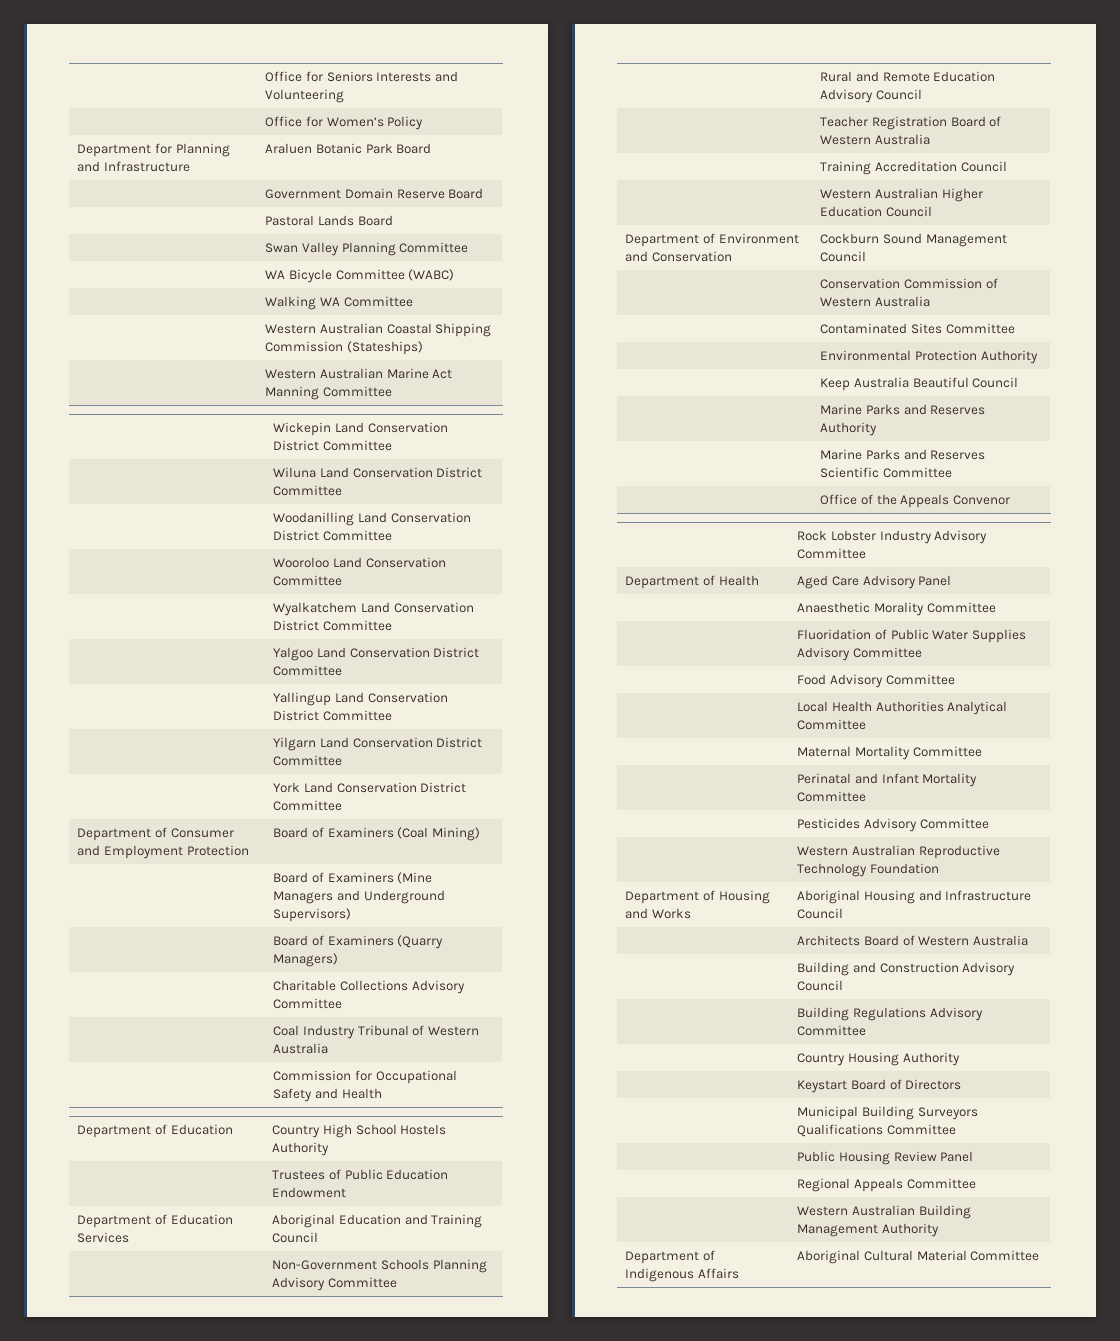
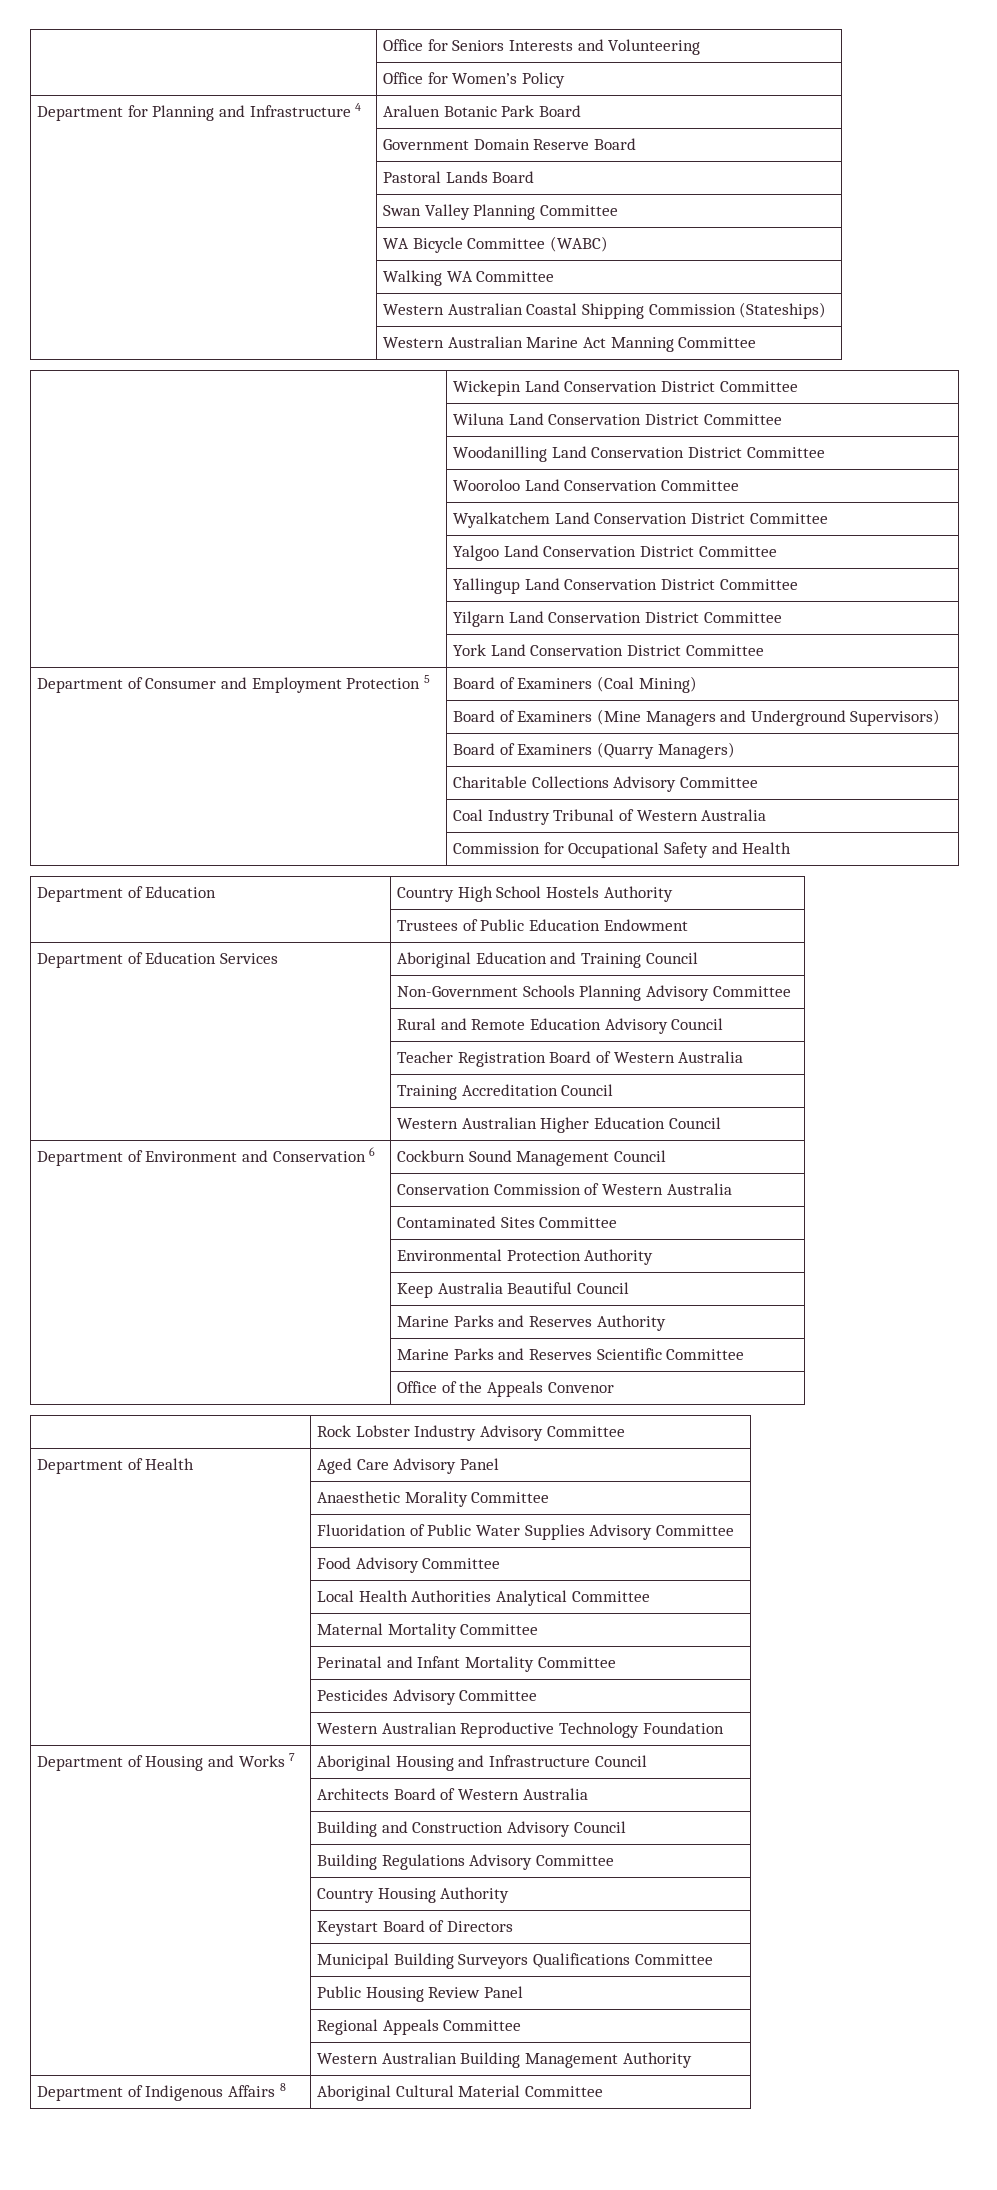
(191, 166) none -> [355,103,362,111] 4
(249, 850) none -> [423,675,430,683] 5
(733, 256) none -> [369,1147,376,1156] 6
(692, 913) none -> [289,1753,296,1761] 7
(740, 1273) none -> [279,2083,286,2091] 8

